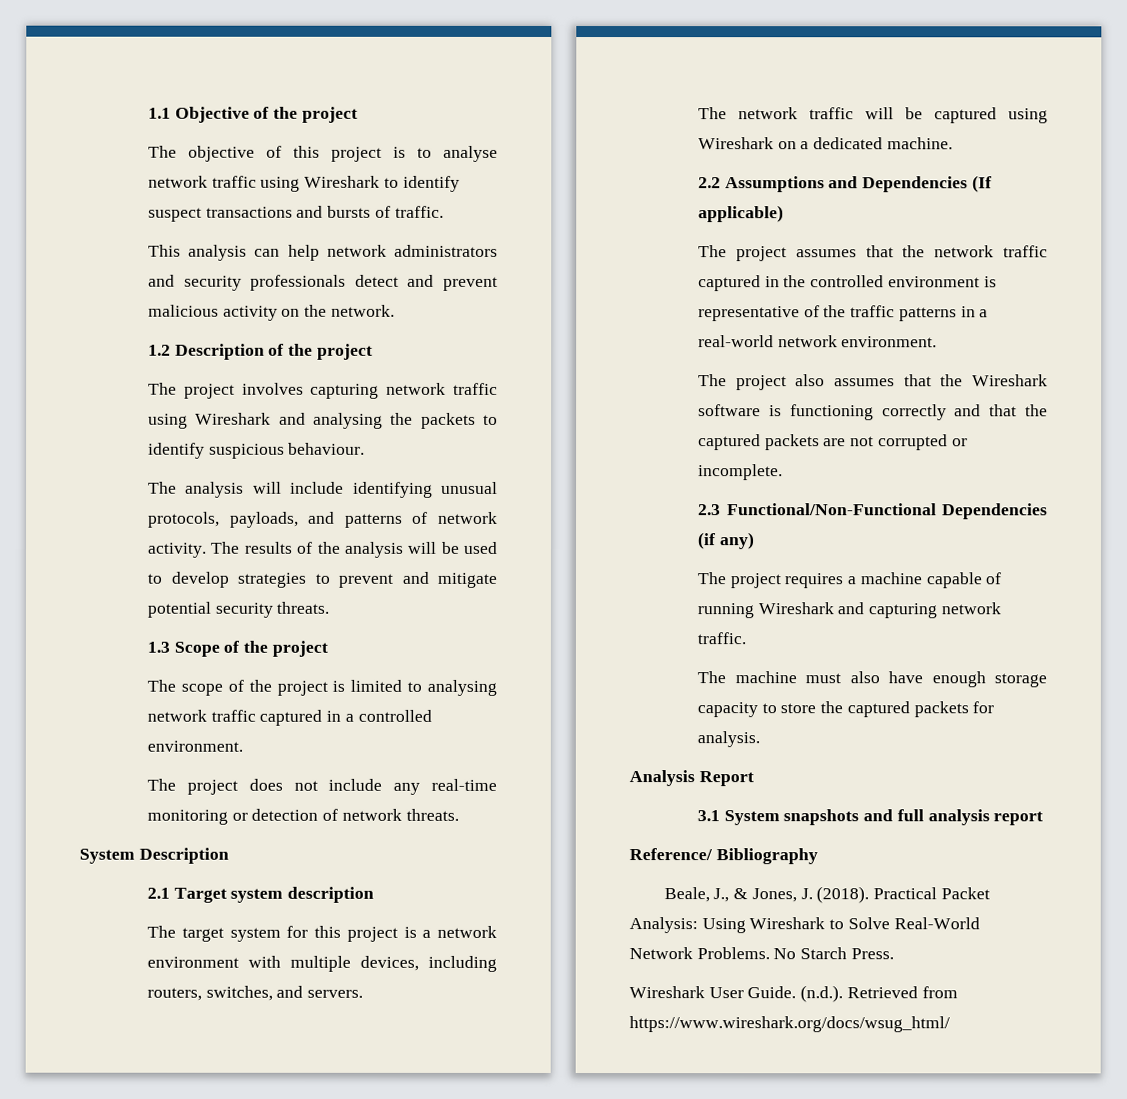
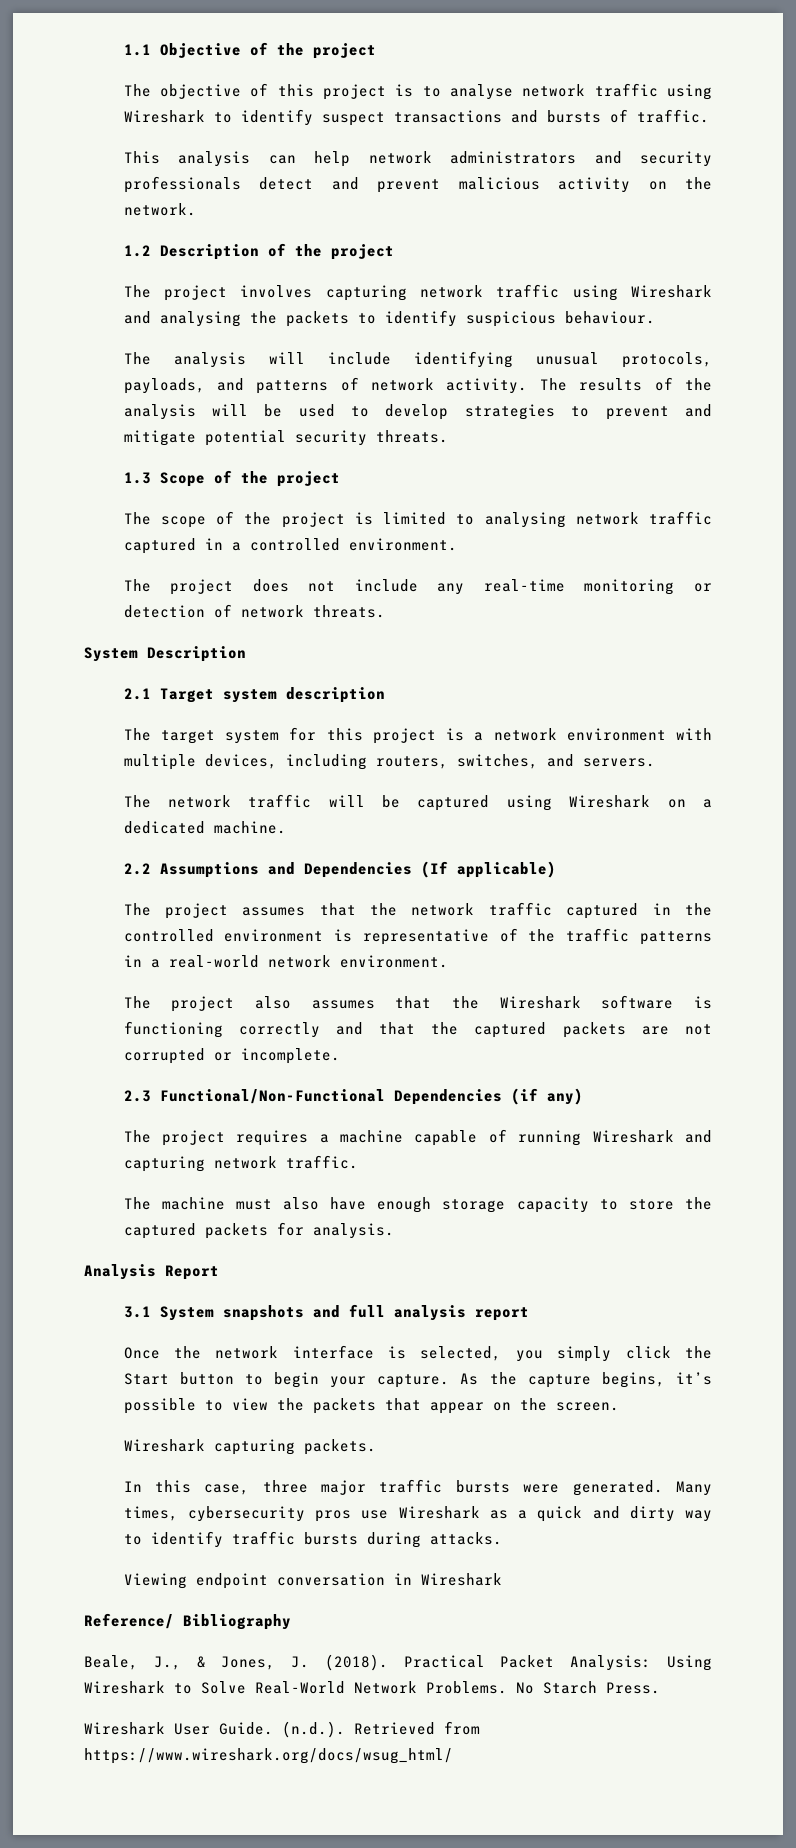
(1044, 818) none -> [123,1345,713,1362] [123,1372,712,1388] [123,1398,619,1414] [123,1439,376,1455] [123,1479,713,1496] [123,1506,712,1522] [123,1531,502,1548] [123,1573,502,1589] // Once the network interface is selected, you simply click the Start button to begin your capture. As the capture begins, it’s possible to view the packets that appear on the screen. // Wireshark capturing packets. // In this case, three major traffic bursts were generated. Many times, cybersecurity pros use Wireshark as a quick and dirty way to identify traffic bursts during attacks. // Viewing endpoint conversation in Wireshark

